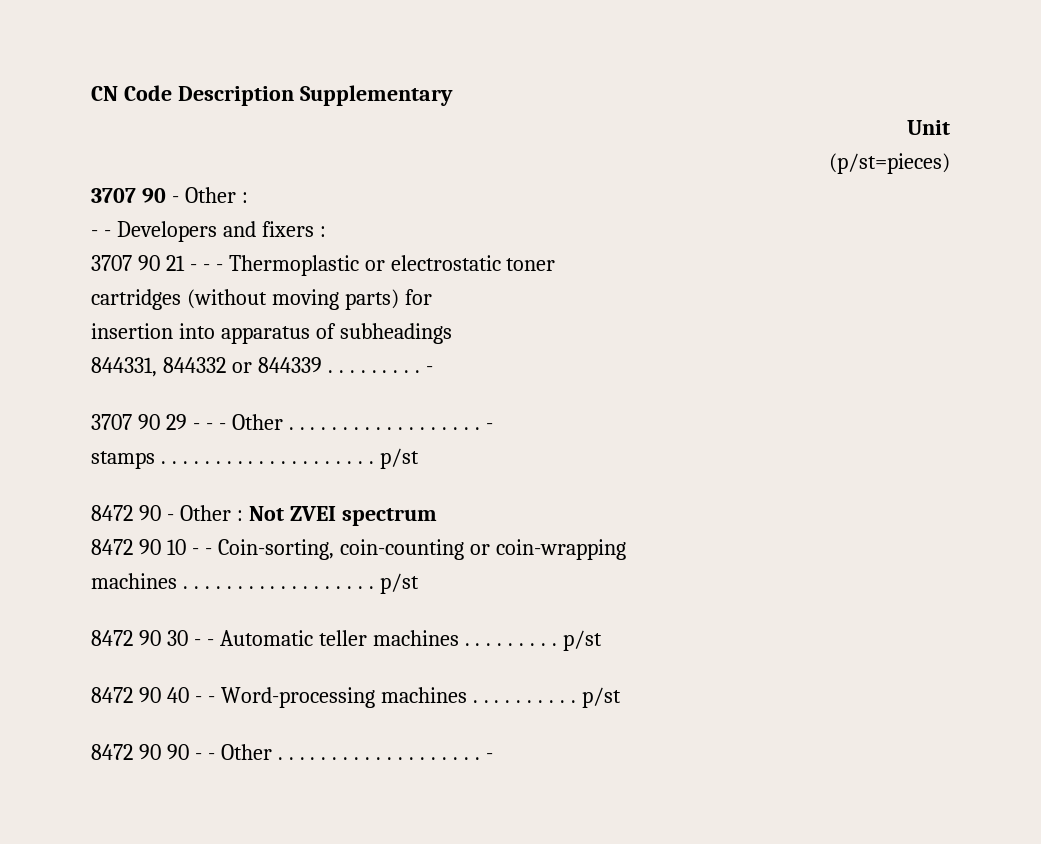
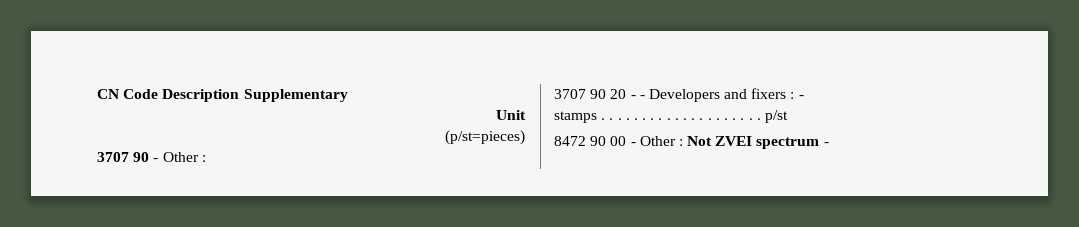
(248, 197) none -> [554,89,627,99] 3707 90 20
[91,255,556,276] [91,289,432,310] [91,323,452,344] [91,357,434,377] [91,414,480,430] // 3707 90 21 - - - Thermoplastic or electrostatic toner // cartridges (without moving parts) for // insertion into apparatus of subheadings // 844331, 844332 or 844339 . . . . . . . . . - // 3707 90 29 - - - Other . . . . . . . . . . . . . . . . . . -> (795, 95) none
(161, 513) none -> [610,136,627,146] 00
[91,539,626,560] [91,573,419,594] [91,630,602,651] [91,687,621,708] [91,744,480,760] // 8472 90 10 - - Coin-sorting, coin-counting or coin-wrapping // machines . . . . . . . . . . . . . . . . . . p/st // 8472 90 30 - - Automatic teller machines . . . . . . . . . p/st // 8472 90 40 - - Word-processing machines . . . . . . . . . . p/st // 8472 90 90 - - Other . . . . . . . . . . . . . . . . . . . -> (820, 143) none

